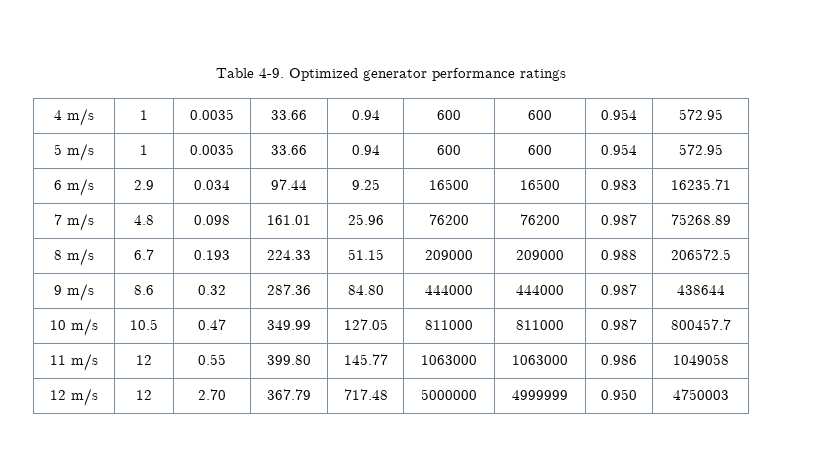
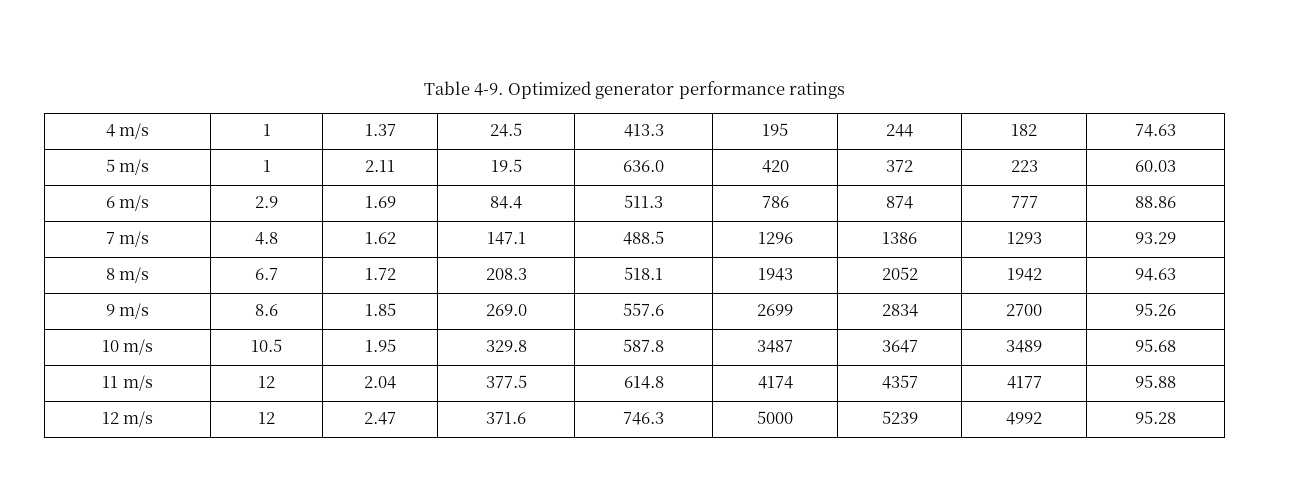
[190,109,234,120] [271,110,307,120] [351,110,380,120] [437,110,461,120] [528,110,552,120] [601,109,637,120] [678,109,723,120] [54,143,94,161] [140,145,148,155] [190,144,234,155] [271,145,307,155] [351,145,380,155] [437,145,461,155] [528,145,552,155] [601,144,637,155] [678,144,723,155] [54,178,94,196] [134,180,154,190] [194,180,230,190] [271,179,307,190] [351,179,380,190] [429,179,469,190] [520,179,560,190] [601,180,637,190] [670,179,731,190] [54,213,94,231] [134,215,154,225] [194,215,230,225] [267,215,311,225] [347,214,384,225] [429,214,469,225] [520,214,560,225] [601,214,637,225] [670,214,731,225] [54,248,94,266] [134,249,154,260] [194,250,230,260] [267,250,311,260] [347,249,384,260] [425,250,473,260] [516,250,564,260] [601,250,637,260] [670,249,731,260] [54,283,94,301] [134,285,154,295] [198,285,226,295] [267,284,311,295] [347,285,384,295] [425,285,473,295] [516,285,564,295] [601,284,637,295] [676,285,725,295] [50,318,98,336] [130,319,158,330] [198,319,226,330] [267,320,311,330] [343,319,388,330] [425,320,473,330] [516,320,564,330] [601,319,637,330] [670,319,731,330] [50,353,98,371] [136,355,152,365] [198,354,226,365] [267,355,311,365] [343,354,388,365] [421,355,477,365] [512,355,568,365] [601,355,637,365] [672,354,729,365] [50,388,98,406] [136,390,152,400] [198,389,226,400] [267,389,311,400] [343,389,388,400] [421,389,477,400] [512,390,568,400] [601,389,637,400] [672,389,729,400] 0.0035 | 33.66 | 0.94 | 600 | 600 | 0.954 | 572.95 // 5 m/s | 1 | 0.0035 | 33.66 | 0.94 | 600 | 600 | 0.954 | 572.95 // 6 m/s | 2.9 | 0.034 | 97.44 | 9.25 | 16500 | 16500 | 0.983 | 16235.71 // 7 m/s | 4.8 | 0.098 | 161.01 | 25.96 | 76200 | 76200 | 0.987 | 75268.89 // 8 m/s | 6.7 | 0.193 | 224.33 | 51.15 | 209000 | 209000 | 0.988 | 206572.5 // 9 m/s | 8.6 | 0.32 | 287.36 | 84.80 | 444000 | 444000 | 0.987 | 438644 // 10 m/s | 10.5 | 0.47 | 349.99 | 127.05 | 811000 | 811000 | 0.987 | 800457.7 // 11 m/s | 12 | 0.55 | 399.80 | 145.77 | 1063000 | 1063000 | 0.986 | 1049058 // 12 m/s | 12 | 2.70 | 367.79 | 717.48 | 5000000 | 4999999 | 0.950 | 4750003 -> [364,124,396,136] [490,123,522,137] [623,124,664,137] [762,123,788,136] [886,124,913,137] [1011,124,1037,136] [1135,124,1176,137] [105,159,150,175] [262,160,271,172] [365,160,395,172] [490,159,522,172] [623,160,664,172] [761,160,789,173] [886,160,913,172] [1010,160,1038,172] [1135,160,1176,172] [105,195,150,211] [255,196,278,208] [364,196,396,208] [490,196,522,209] [624,195,663,208] [761,196,789,208] [886,196,913,209] [1010,196,1038,208] [1135,196,1176,208] [105,231,150,247] [255,232,278,245] [364,232,396,244] [486,232,526,245] [623,231,664,245] [757,232,793,244] [882,232,917,244] [1006,232,1042,244] [1135,232,1176,244] [105,267,150,283] [255,268,278,280] [364,268,396,280] [485,268,527,280] [624,267,663,280] [757,268,793,281] [881,267,918,280] [1006,268,1042,281] [1135,268,1176,281] [105,303,150,319] [255,304,278,316] [364,303,396,316] [485,304,527,316] [623,303,664,316] [757,304,793,316] [881,304,918,317] [1006,304,1042,316] [1135,303,1176,316] [101,339,154,355] [251,339,282,352] [364,339,396,352] [485,340,527,352] [623,339,664,352] [757,340,793,353] [881,340,918,353] [1006,340,1042,353] [1135,339,1176,352] [102,375,153,391] [258,376,275,388] [364,376,396,389] [485,375,527,388] [623,376,664,389] [757,376,793,389] [881,375,918,389] [1006,376,1042,389] [1135,375,1176,388] [101,411,154,427] [258,412,275,424] [364,412,396,425] [486,412,526,424] [623,412,664,425] [757,411,793,424] [881,411,918,424] [1006,412,1042,425] [1135,411,1176,424] 1.37 | 24.5 | 413.3 | 195 | 244 | 182 | 74.63 // 5 m/s | 1 | 2.11 | 19.5 | 636.0 | 420 | 372 | 223 | 60.03 // 6 m/s | 2.9 | 1.69 | 84.4 | 511.3 | 786 | 874 | 777 | 88.86 // 7 m/s | 4.8 | 1.62 | 147.1 | 488.5 | 1296 | 1386 | 1293 | 93.29 // 8 m/s | 6.7 | 1.72 | 208.3 | 518.1 | 1943 | 2052 | 1942 | 94.63 // 9 m/s | 8.6 | 1.85 | 269.0 | 557.6 | 2699 | 2834 | 2700 | 95.26 // 10 m/s | 10.5 | 1.95 | 329.8 | 587.8 | 3487 | 3647 | 3489 | 95.68 // 11 m/s | 12 | 2.04 | 377.5 | 614.8 | 4174 | 4357 | 4177 | 95.88 // 12 m/s | 12 | 2.47 | 371.6 | 746.3 | 5000 | 5239 | 4992 | 95.28

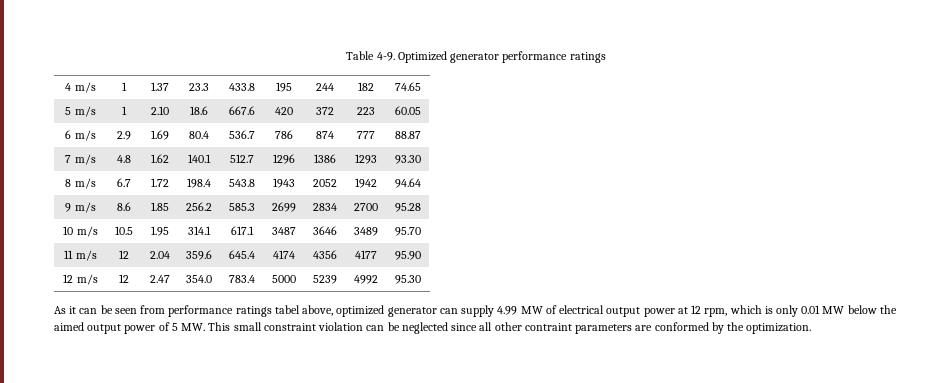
[490,123,522,137] [623,124,664,137] 24.5 | 413.3 -> [189,83,209,91] [229,83,255,91] 23.3 | 433.8
[1135,124,1176,137] 74.63 -> [395,82,421,91] 74.65
[365,160,395,172] [490,159,522,172] [623,160,664,172] 2.11 | 19.5 | 636.0 -> [150,106,169,115] [190,106,208,115] [229,106,255,115] 2.10 | 18.6 | 667.6
[1135,160,1176,172] 60.03 -> [395,106,421,115] 60.05
[490,196,522,209] [624,195,663,208] 84.4 | 511.3 -> [189,131,209,139] [229,130,255,139] 80.4 | 536.7
[1135,196,1176,208] 88.86 -> [395,131,421,139] 88.87
[486,232,526,245] [623,231,664,245] 147.1 | 488.5 -> [188,154,211,163] [230,154,254,163] 140.1 | 512.7
[1135,232,1176,244] 93.29 -> [395,155,421,164] 93.30
[485,268,527,280] [624,267,663,280] 208.3 | 518.1 -> [187,178,211,188] [229,179,255,187] 198.4 | 543.8
[1135,268,1176,281] 94.63 -> [395,178,421,188] 94.64
[485,304,527,316] [623,303,664,316] 269.0 | 557.6 -> [186,202,212,211] [229,203,255,211] 256.2 | 585.3
[1135,303,1176,316] 95.26 -> [395,203,421,212] 95.28
[485,340,527,352] [623,339,664,352] 329.8 | 587.8 -> [188,226,211,235] [231,226,254,235] 314.1 | 617.1
[881,340,918,353] 3647 -> [313,226,337,235] 3646
[1135,339,1176,352] 95.68 -> [395,227,421,236] 95.70
[485,375,527,388] [623,376,664,389] 377.5 | 614.8 -> [186,250,212,260] [229,250,255,259] 359.6 | 645.4
[881,375,918,389] 4357 -> [313,250,337,259] 4356
[1135,375,1176,388] 95.88 -> [395,251,421,260] 95.90
[486,412,526,424] [623,412,664,425] 371.6 | 746.3 -> [186,275,212,283] [229,275,255,283] 354.0 | 783.4
[1135,411,1176,424] 95.28 -> [395,275,421,284] [54,305,897,317] [54,322,812,334] 95.30 // As it can be seen from performance ratings tabel above, optimized generator can supply 4.99 MW of electrical output power at 12 rpm, which is only 0.01 MW below the aimed output power of 5 MW. This small constraint violation can be neglected since all other contraint parameters are conformed by the optimization.

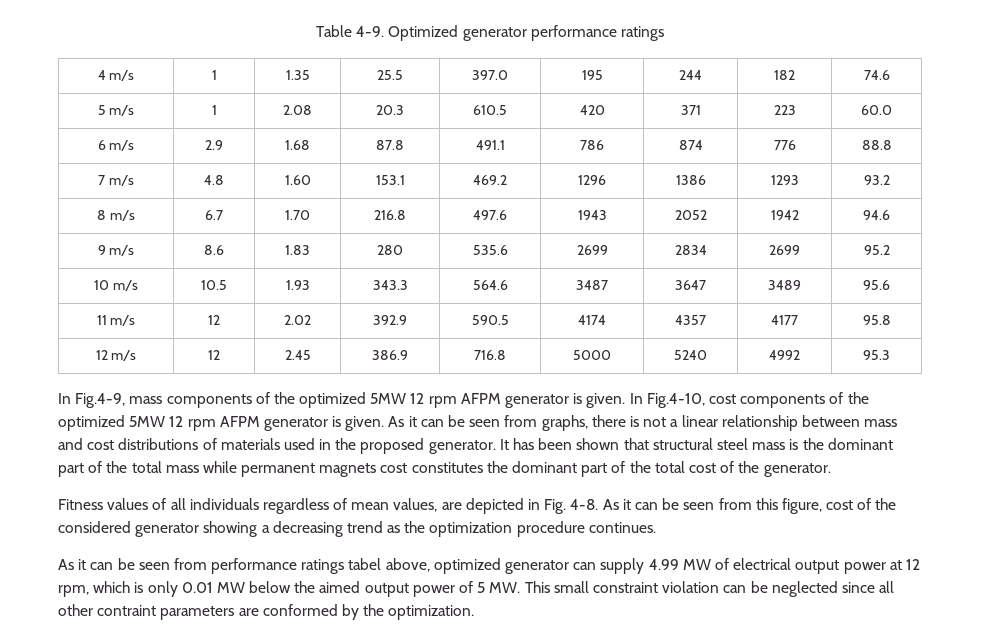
[150,82,169,91] [189,83,209,91] [229,83,255,91] 1.37 | 23.3 | 433.8 -> [285,70,310,80] [377,70,403,80] [472,70,508,80] 1.35 | 25.5 | 397.0
[395,82,421,91] 74.65 -> [863,70,890,80] 74.6
[150,106,169,115] [190,106,208,115] [229,106,255,115] 2.10 | 18.6 | 667.6 -> [283,105,312,115] [376,105,404,115] [473,105,507,115] 2.08 | 20.3 | 610.5
[316,107,334,115] 372 -> [680,105,701,115] 371
[395,106,421,115] 60.05 -> [861,105,892,115] 60.0
[150,130,169,140] [189,131,209,139] [229,130,255,139] 1.69 | 80.4 | 536.7 -> [285,140,310,150] [376,140,404,150] [475,140,505,150] 1.68 | 87.8 | 491.1
[357,131,375,139] [395,131,421,139] 777 | 88.87 -> [773,140,796,150] [861,140,892,150] 776 | 88.8
[150,154,169,163] [188,154,211,163] [230,154,254,163] 1.62 | 140.1 | 512.7 -> [284,175,311,185] [375,175,405,185] [473,175,507,185] 1.60 | 153.1 | 469.2
[395,155,421,164] 93.30 -> [863,175,890,185] 93.2
[150,178,169,187] [187,178,211,188] [229,179,255,187] 1.72 | 198.4 | 543.8 -> [285,210,310,220] [374,210,406,220] [473,210,507,220] 1.70 | 216.8 | 497.6
[395,178,421,188] 94.64 -> [863,210,890,220] 94.6
[150,202,169,211] [186,202,212,211] [229,203,255,211] 1.85 | 256.2 | 585.3 -> [285,245,310,255] [377,245,403,255] [472,245,508,255] 1.83 | 280 | 535.6
[354,203,378,211] [395,203,421,212] 2700 | 95.28 -> [769,245,800,255] [863,245,890,255] 2699 | 95.2
[150,226,169,236] [188,226,211,235] [231,226,254,235] 1.95 | 314.1 | 617.1 -> [285,280,310,290] [372,280,408,290] [472,280,508,290] 1.93 | 343.3 | 564.6
[313,226,337,235] 3646 -> [675,280,706,290] 3647
[395,227,421,236] 95.70 -> [863,280,890,290] 95.6
[149,251,170,259] [186,250,212,260] [229,250,255,259] 2.04 | 359.6 | 645.4 -> [284,315,311,325] [373,315,407,325] [471,315,509,325] 2.02 | 392.9 | 590.5
[313,250,337,259] 4356 -> [675,315,706,325] 4357
[395,251,421,260] 95.90 -> [862,315,891,325] 95.8
[149,275,170,283] [186,275,212,283] [229,275,255,283] 2.47 | 354.0 | 783.4 -> [284,350,311,360] [372,350,408,360] [474,350,506,360] 2.45 | 386.9 | 716.8
[313,275,337,284] 5239 -> [674,350,707,360] 5240
[395,275,421,284] 95.30 -> [863,350,890,360] [58,392,869,408] [58,415,898,431] [58,438,893,454] [58,461,831,477] [58,498,897,514] [58,521,656,537] 95.3 // In Fig.4-9, mass components of the optimized 5MW 12 rpm AFPM generator is given. In Fig.4-10, cost components of the optimized 5MW 12 rpm AFPM generator is given. As it can be seen from graphs, there is not a linear relationship between mass and cost distributions of materials used in the proposed generator. It has been shown that structural steel mass is the dominant part of the total mass while permanent magnets cost constitutes the dominant part of the total cost of the generator. // Fitness values of all individuals regardless of mean values, are depicted in Fig. 4-8. As it can be seen from this figure, cost of the considered generator showing a decreasing trend as the optimization procedure continues.

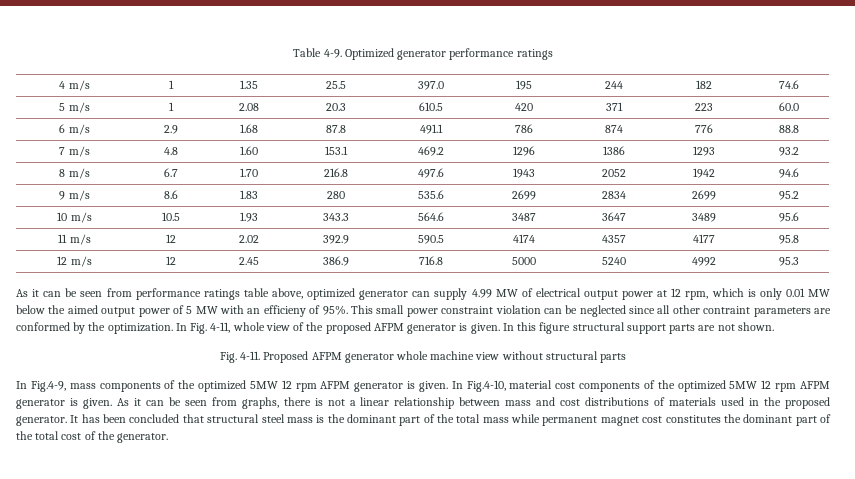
(890, 355) none -> [16,288,830,300] [16,305,831,317] [16,322,774,334] [219,351,627,363] // As it can be seen from performance ratings table above, optimized generator can supply 4.99 MW of electrical output power at 12 rpm, which is only 0.01 MW below the aimed output power of 5 MW with an efficieny of 95%. This small power constraint violation can be neglected since all other contraint parameters are conformed by the optimization. In Fig. 4-11, whole view of the proposed AFPM generator is given. In this figure structural support parts are not shown. // Fig. 4-11. Proposed AFPM generator whole machine view without structural parts
(705, 400) none -> [509,380,553,389] material
[576,438,620,450] shown -> [129,414,180,423] concluded
[319,463,377,477] magnets -> [600,416,639,426] magnet
[58,498,897,514] [58,521,656,537] [58,558,920,574] [58,581,895,597] [58,604,475,620] // Fitness values of all individuals regardless of mean values, are depicted in Fig. 4-8. As it can be seen from this figure, cost of the considered generator showing a decreasing trend as the optimization procedure continues. // As it can be seen from performance ratings tabel above, optimized generator can supply 4.99 MW of electrical output power at 12 rpm, which is only 0.01 MW below the aimed output power of 5 MW. This small constraint violation can be neglected since all other contraint parameters are conformed by the optimization. -> (169, 438) none

